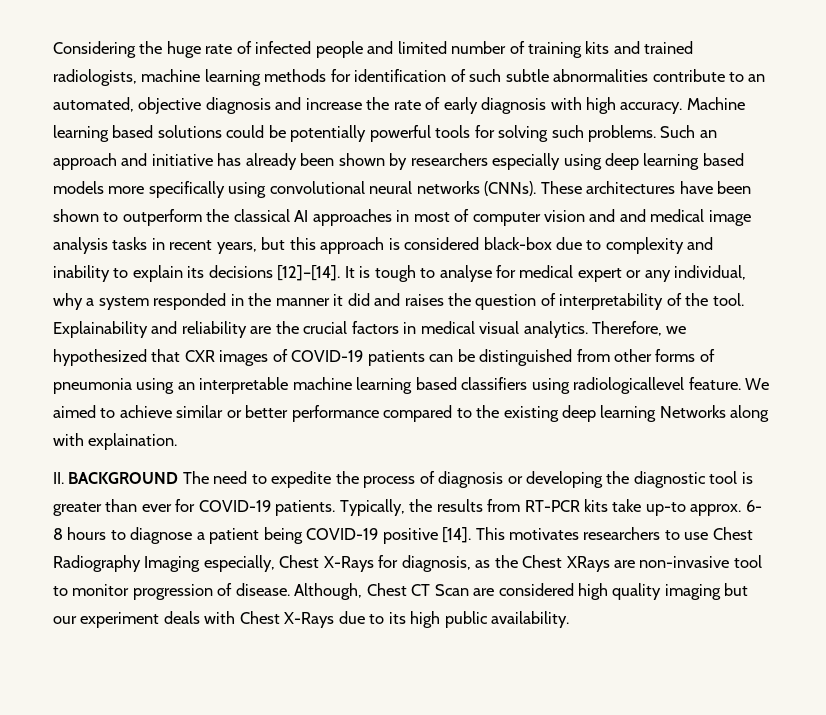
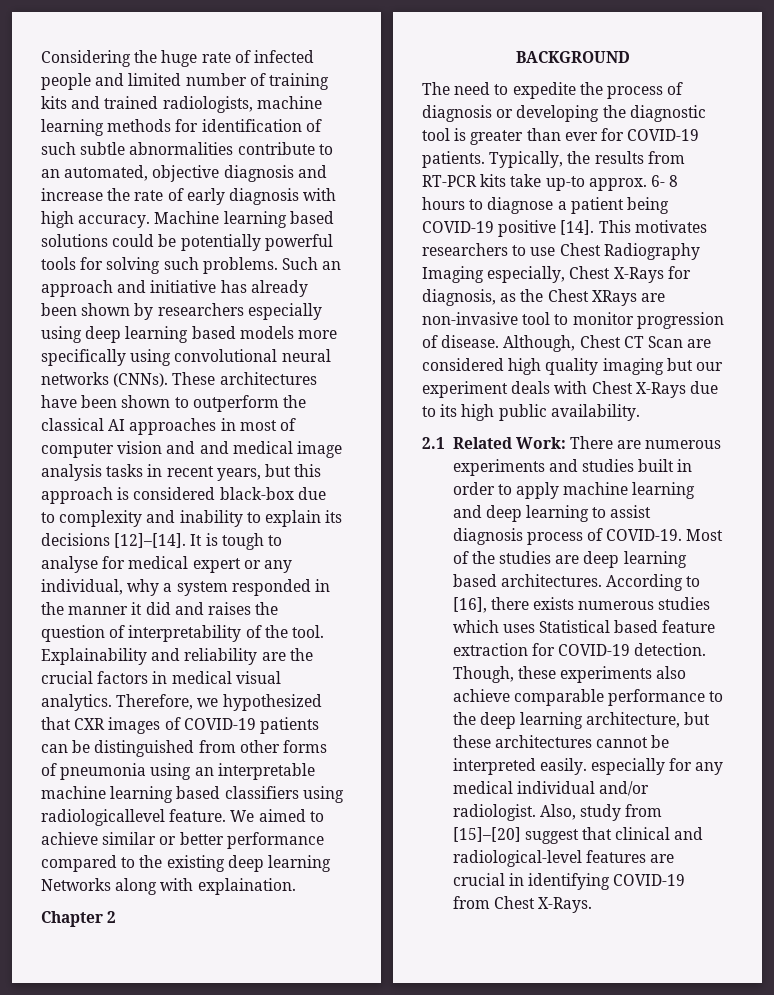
[53,472,64,484] II. -> [41,911,117,927] Chapter 2 //
(179, 478) none -> (630, 57) //
(570, 619) none -> [422,436,722,449] [452,459,693,476] [452,482,696,499] [452,505,652,522] [452,528,724,545] [452,551,687,568] [452,574,701,591] [452,597,711,613] [452,620,716,633] [452,643,707,656] [452,666,687,683] [452,689,724,706] [452,712,711,729] [452,735,670,748] [452,758,724,775] [452,781,650,796] [452,804,663,821] [452,827,704,844] [452,850,675,867] [452,873,686,890] [452,896,593,913] // 2.1 Related Work: There are numerous experiments and studies built in order to apply machine learning and deep learning to assist diagnosis process of COVID-19. Most of the studies are deep learning based architectures. According to [16], there exists numerous studies which uses Statistical based feature extraction for COVID-19 detection. Though, these experiments also achieve comparable performance to the deep learning architecture, but these architectures cannot be interpreted easily. especially for any medical individual and/or radiologist. Also, study from [15]–[20] suggest that clinical and radiological-level features are crucial in identifying COVID-19 from Chest X-Rays.

